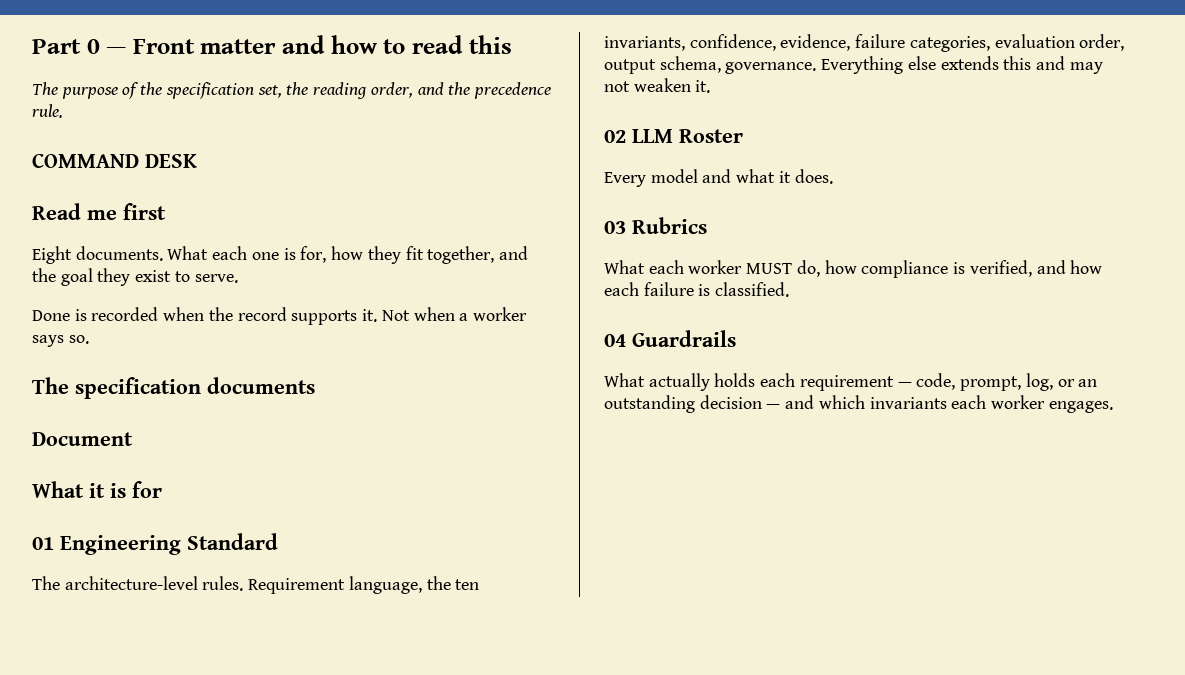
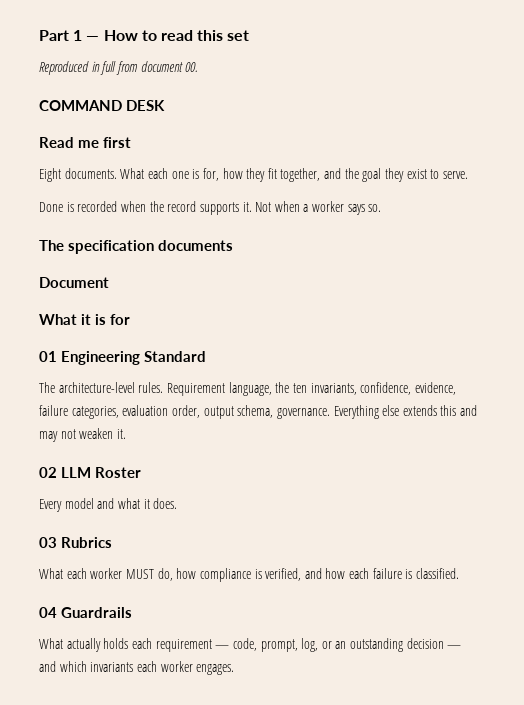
[86,35,512,54] [32,82,551,99] [32,104,63,118] 0 — Front matter and how to read this // The purpose of the specification set, the reading order, and the precedence rule. -> [73,30,250,41] [39,61,199,75] 1 — How to read this set // Reproduced in full from document 00.

